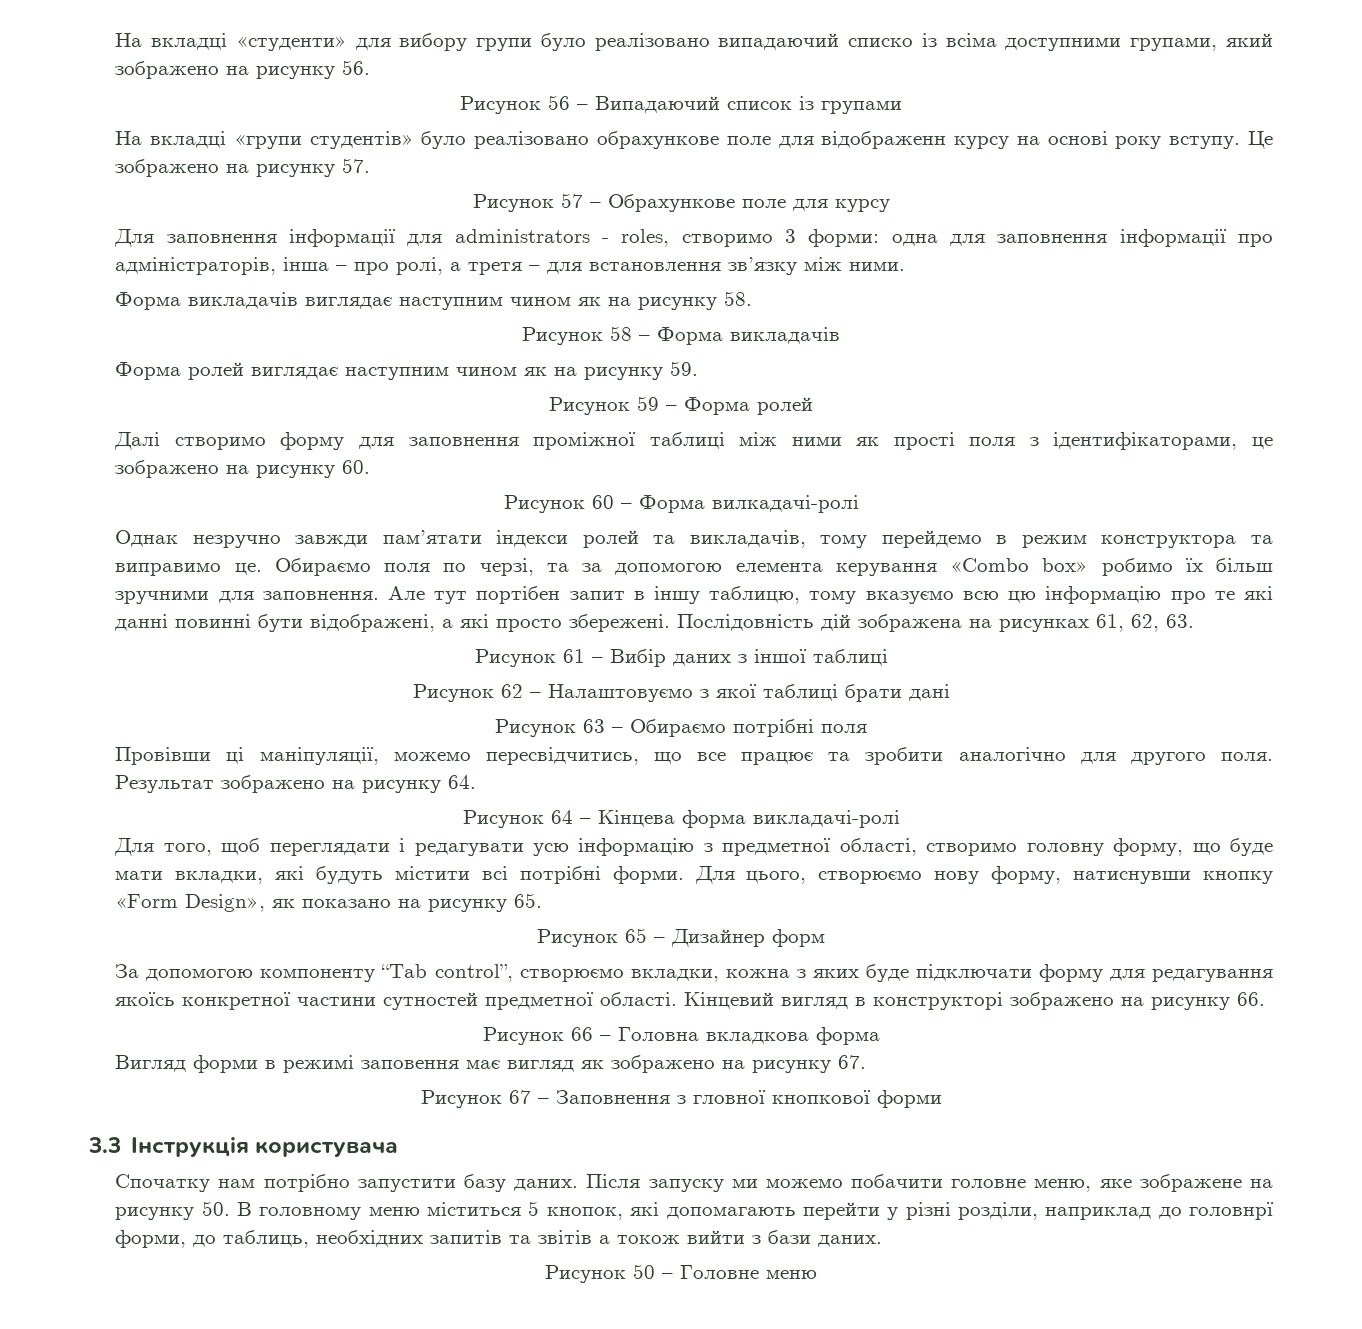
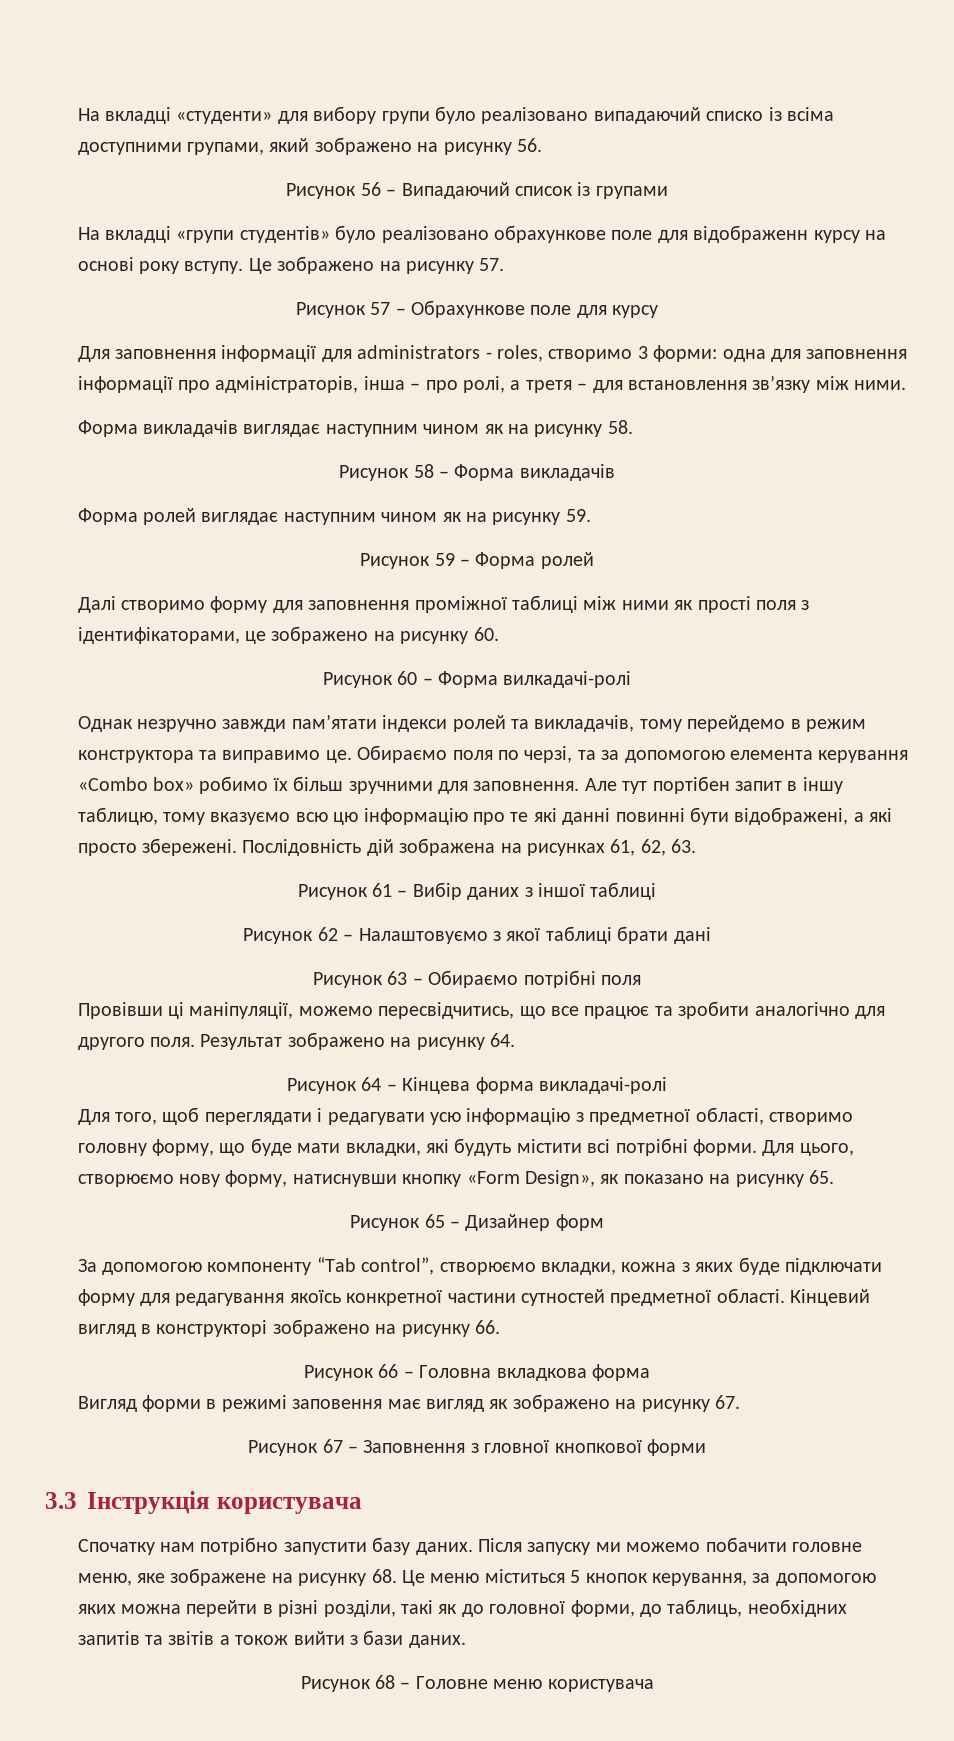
[201,1201,1274,1220] 50. В головному меню міститься 5 кнопок, які допомагають перейти у різні розділи, наприклад до головнрї -> [371,1569,876,1586] [77,1600,566,1617] 68. Це меню міститься 5 кнопок керування, за допомогою яких можна перейти в різні розділи, такі як до головної
[633,1264,655,1279] 50 -> [374,1675,395,1689] 68
(817, 1274) none -> [547,1679,654,1692] користувача

